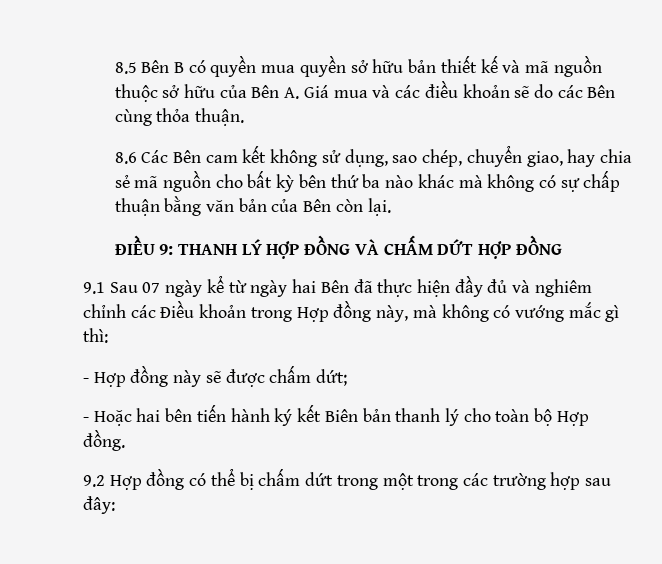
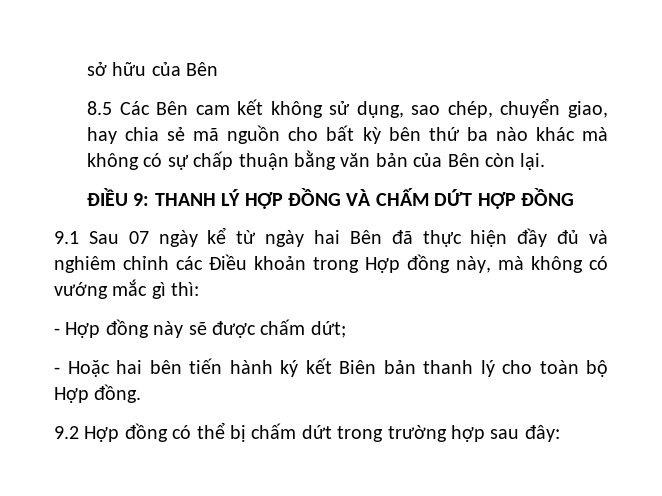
[114,55,602,77] [114,80,616,102] [114,108,244,126] [114,152,137,164] 8.5 Bên B có quyền mua quyền sở hữu bản thiết kế và mã nguồn thuộc sở hữu của Bên A. Giá mua và các điều khoản sẽ do các Bên cùng thỏa thuận. // 8.6 -> [87,62,219,76] [87,101,113,115] sở hữu của Bên // 8.5
[382,473,488,490] một trong các -> (384, 434) none

